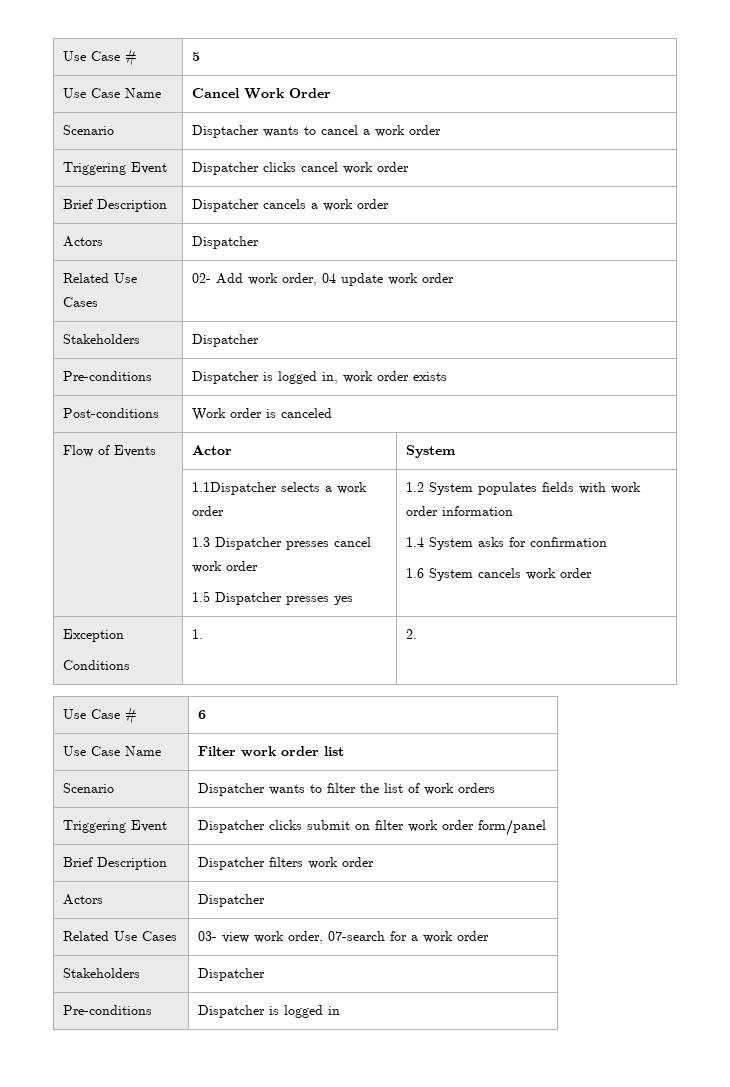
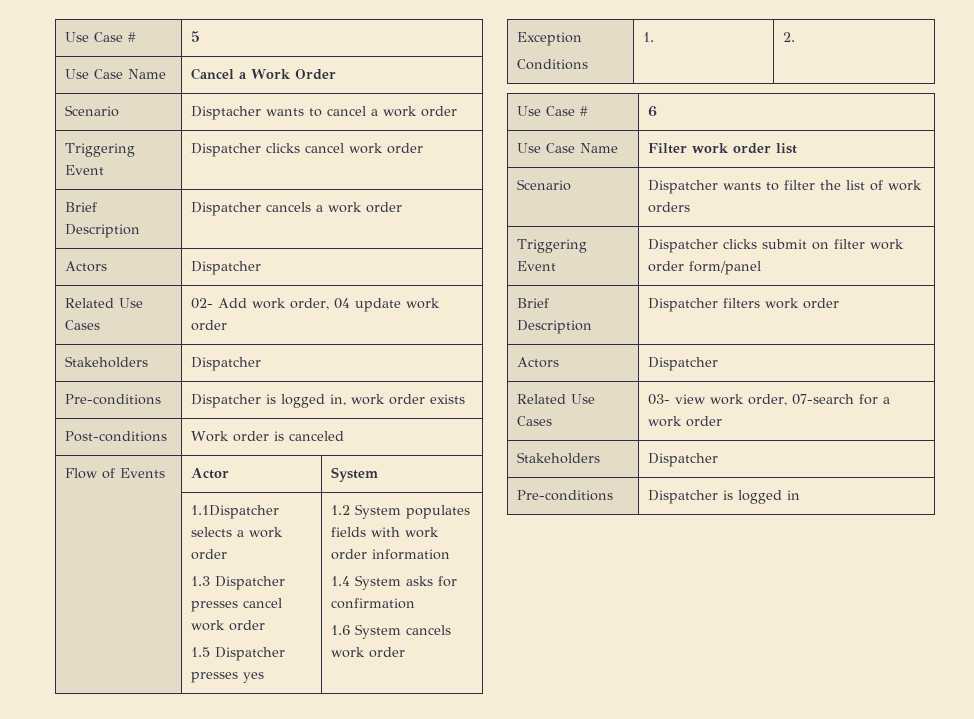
(241, 93) none -> [239,72,248,79] a

